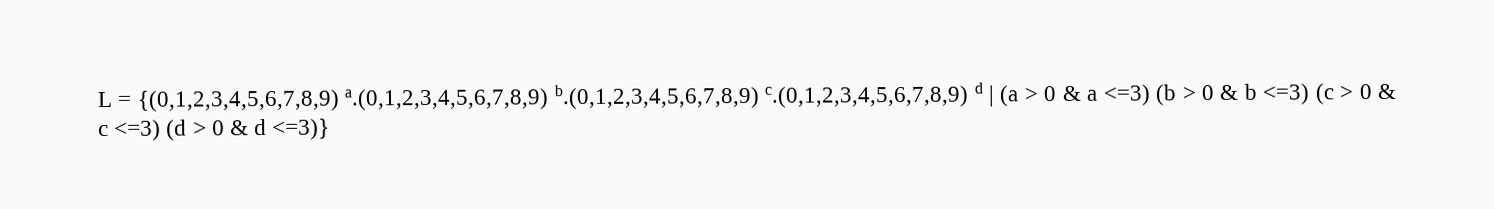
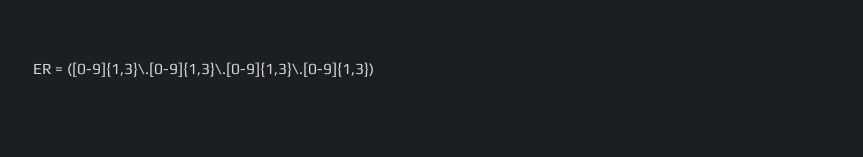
[97,82,1397,112] [98,118,331,141] L = {(0,1,2,3,4,5,6,7,8,9) a.(0,1,2,3,4,5,6,7,8,9) b.(0,1,2,3,4,5,6,7,8,9) c.(0,1,2,3,4,5,6,7,8,9) d | (a > 0 & a <=3) (b > 0 & b <=3) (c > 0 & c <=3) (d > 0 & d <=3)} -> [33,62,375,77] ER = ([0-9]{1,3}\.[0-9]{1,3}\.[0-9]{1,3}\.[0-9]{1,3})

